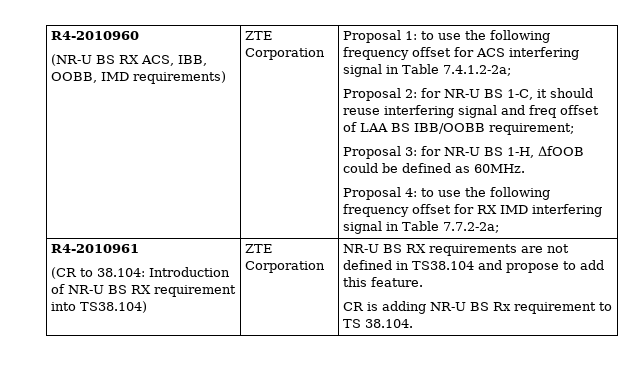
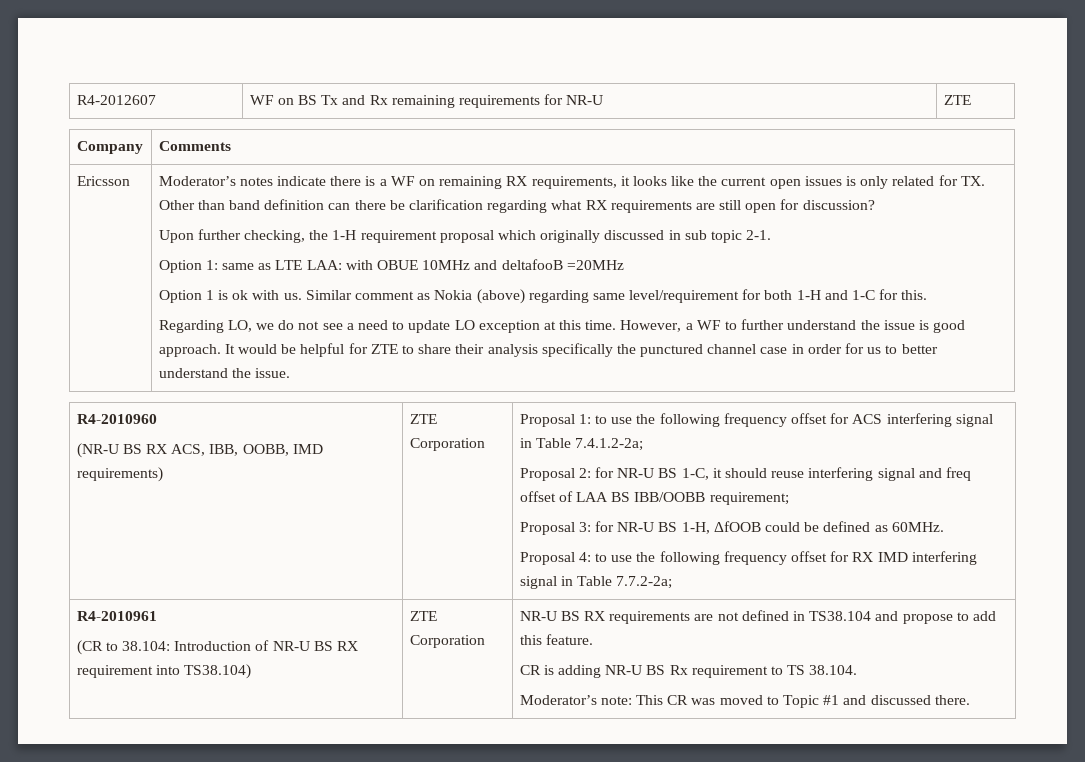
(51, 35) none -> [76,95,156,105] [249,94,604,108] [943,95,971,105] [76,141,143,154] [158,141,231,151] [76,176,130,186] [158,175,985,189] [158,199,875,213] [158,229,772,243] [158,259,624,273] [158,289,928,304] [158,319,966,333] [158,343,938,357] [158,368,291,378] R4-2012607 | WF on BS Tx and Rx remaining requirements for NR-U | ZTE // Company | Comments // Ericsson | Moderator’s notes indicate there is a WF on remaining RX requirements, it looks like the current open issues is only related for TX. Other than band definition can there be clarification regarding what RX requirements are still open for discussion? // Upon further checking, the 1-H requirement proposal which originally discussed in sub topic 2-1. // Option 1: same as LTE LAA: with OBUE 10MHz and deltafooB =20MHz // Option 1 is ok with us. Similar comment as Nokia (above) regarding same level/requirement for both 1-H and 1-C for this. // Regarding LO, we do not see a need to update LO exception at this time. However, a WF to further understand the issue is good approach. It would be helpful for ZTE to share their analysis specifically the punctured channel case in order for us to better understand the issue. //
(414, 323) none -> [519,695,970,708] // Moderator’s note: This CR was moved to Topic #1 and discussed there.

